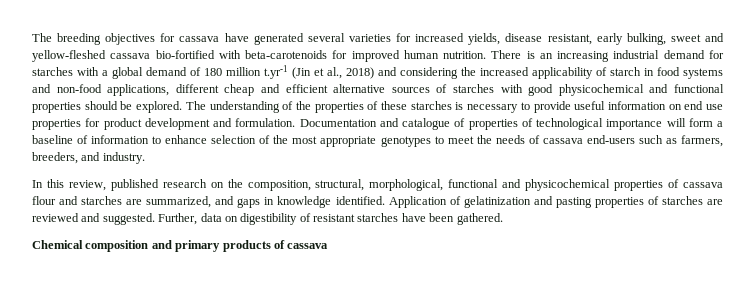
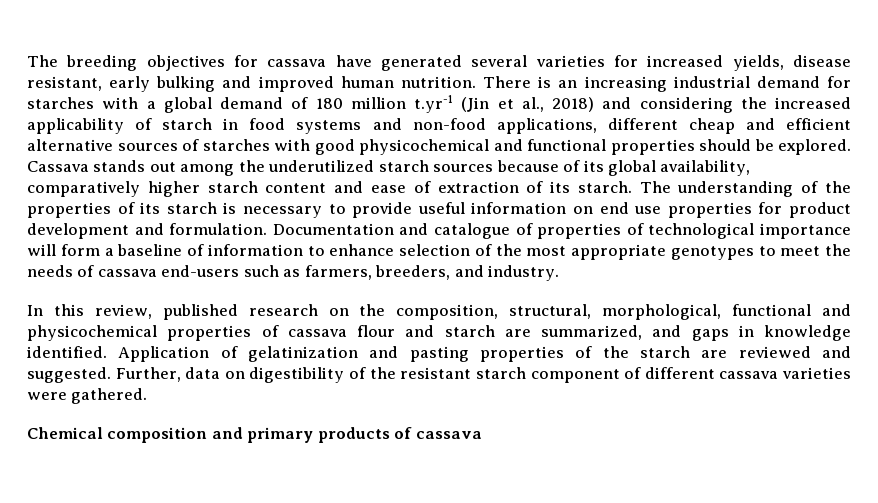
[626,33,725,45] [32,50,348,62] bulking, sweet and yellow-fleshed cassava bio-fortified with beta-carotenoids for -> [156,76,252,92] bulking and
(183, 107) none -> [27,160,751,176] [27,181,632,197] Cassava stands out among the underutilized starch sources because of its global availability, comparatively higher starch content and ease of extraction of its starch.
[380,101,452,110] these starches -> [140,202,217,214] its starch
[81,196,123,205] starches -> [444,325,495,337] starch
[661,196,703,205] starches -> [602,346,691,358] the starch
[313,213,455,222] resistant starches have been -> [369,367,852,383] [27,392,67,400] the resistant starch component of different cassava varieties were

